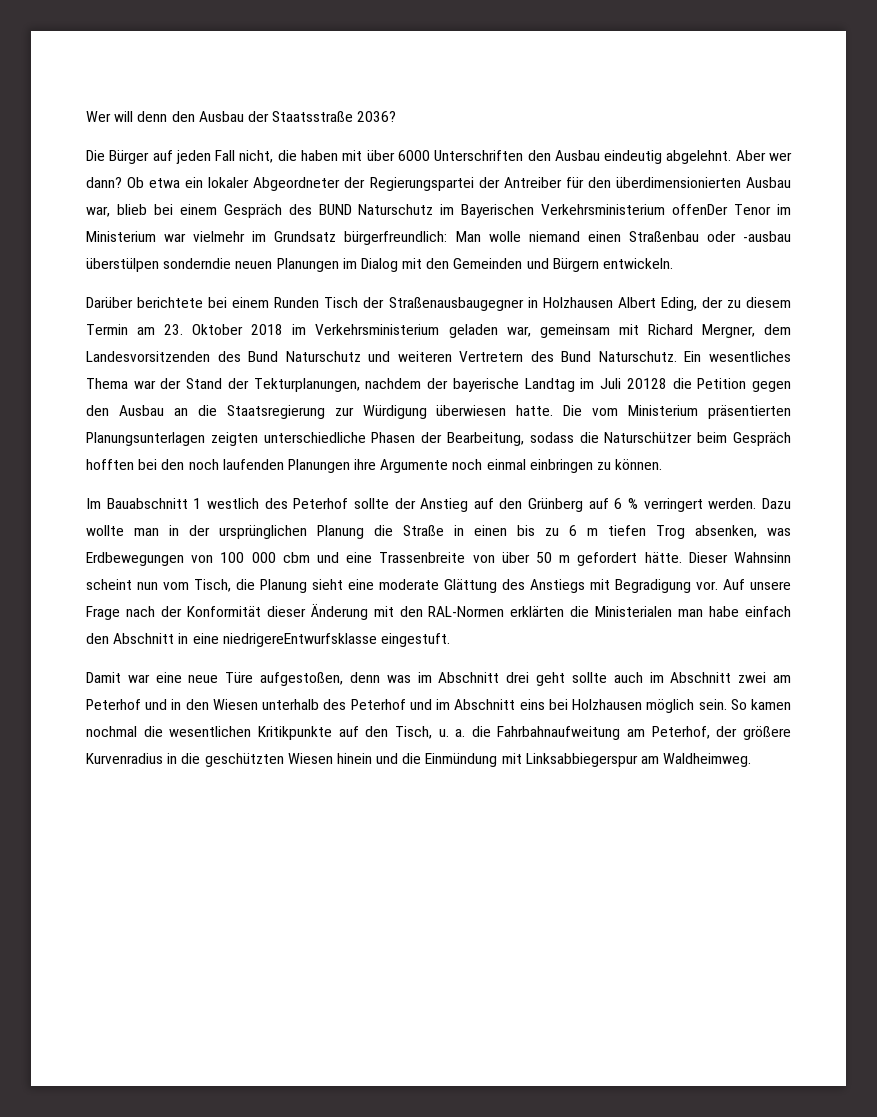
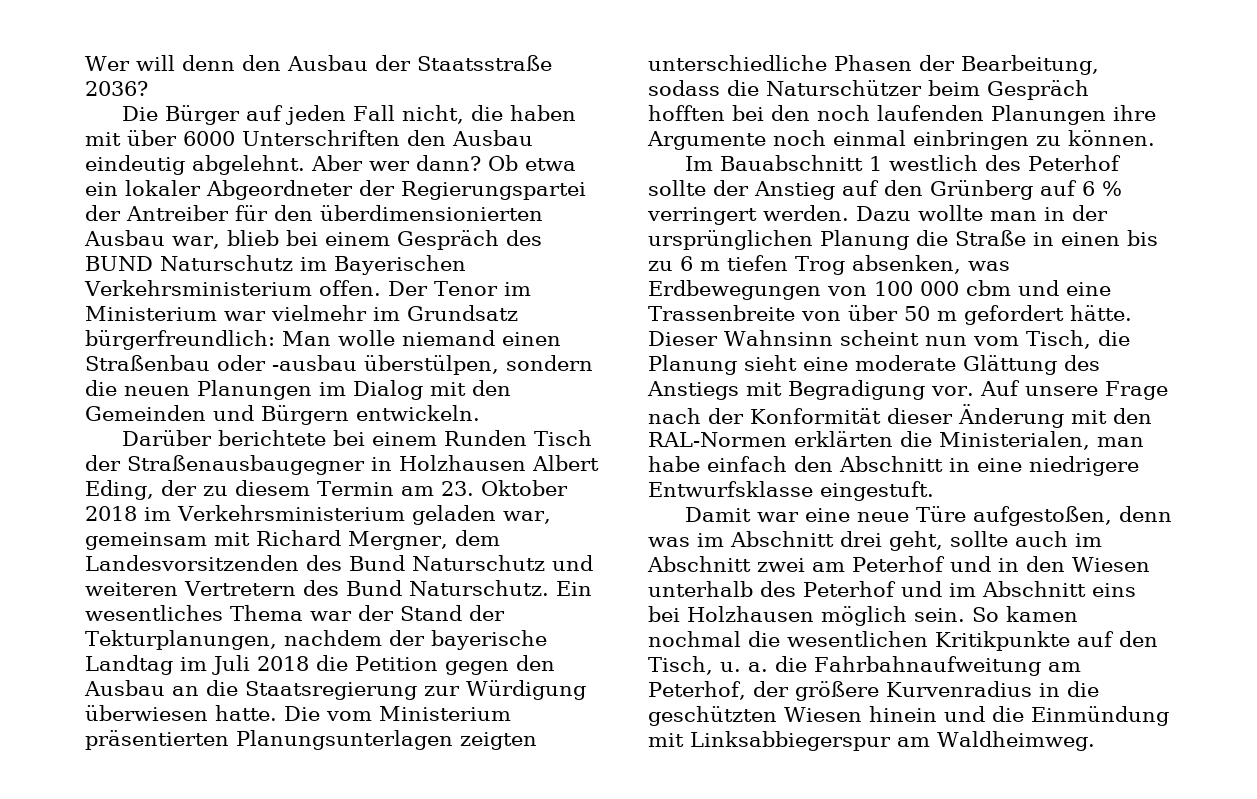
[672,204,729,215] offenDer -> [318,280,428,296] offen. Der
[86,258,232,272] überstülpen sonderndie -> [364,355,593,375] [85,380,117,396] überstülpen, sondern die
[626,378,667,389] 20128 -> [257,656,309,671] 2018
[595,606,673,617] Ministerialen -> [939,431,1090,450] Ministerialen,
[222,633,377,647] niedrigereEntwurfsklasse -> [1029,456,1139,476] [648,481,813,497] niedrigere Entwurfsklasse
[536,672,566,686] geht -> [889,531,943,551] geht,

